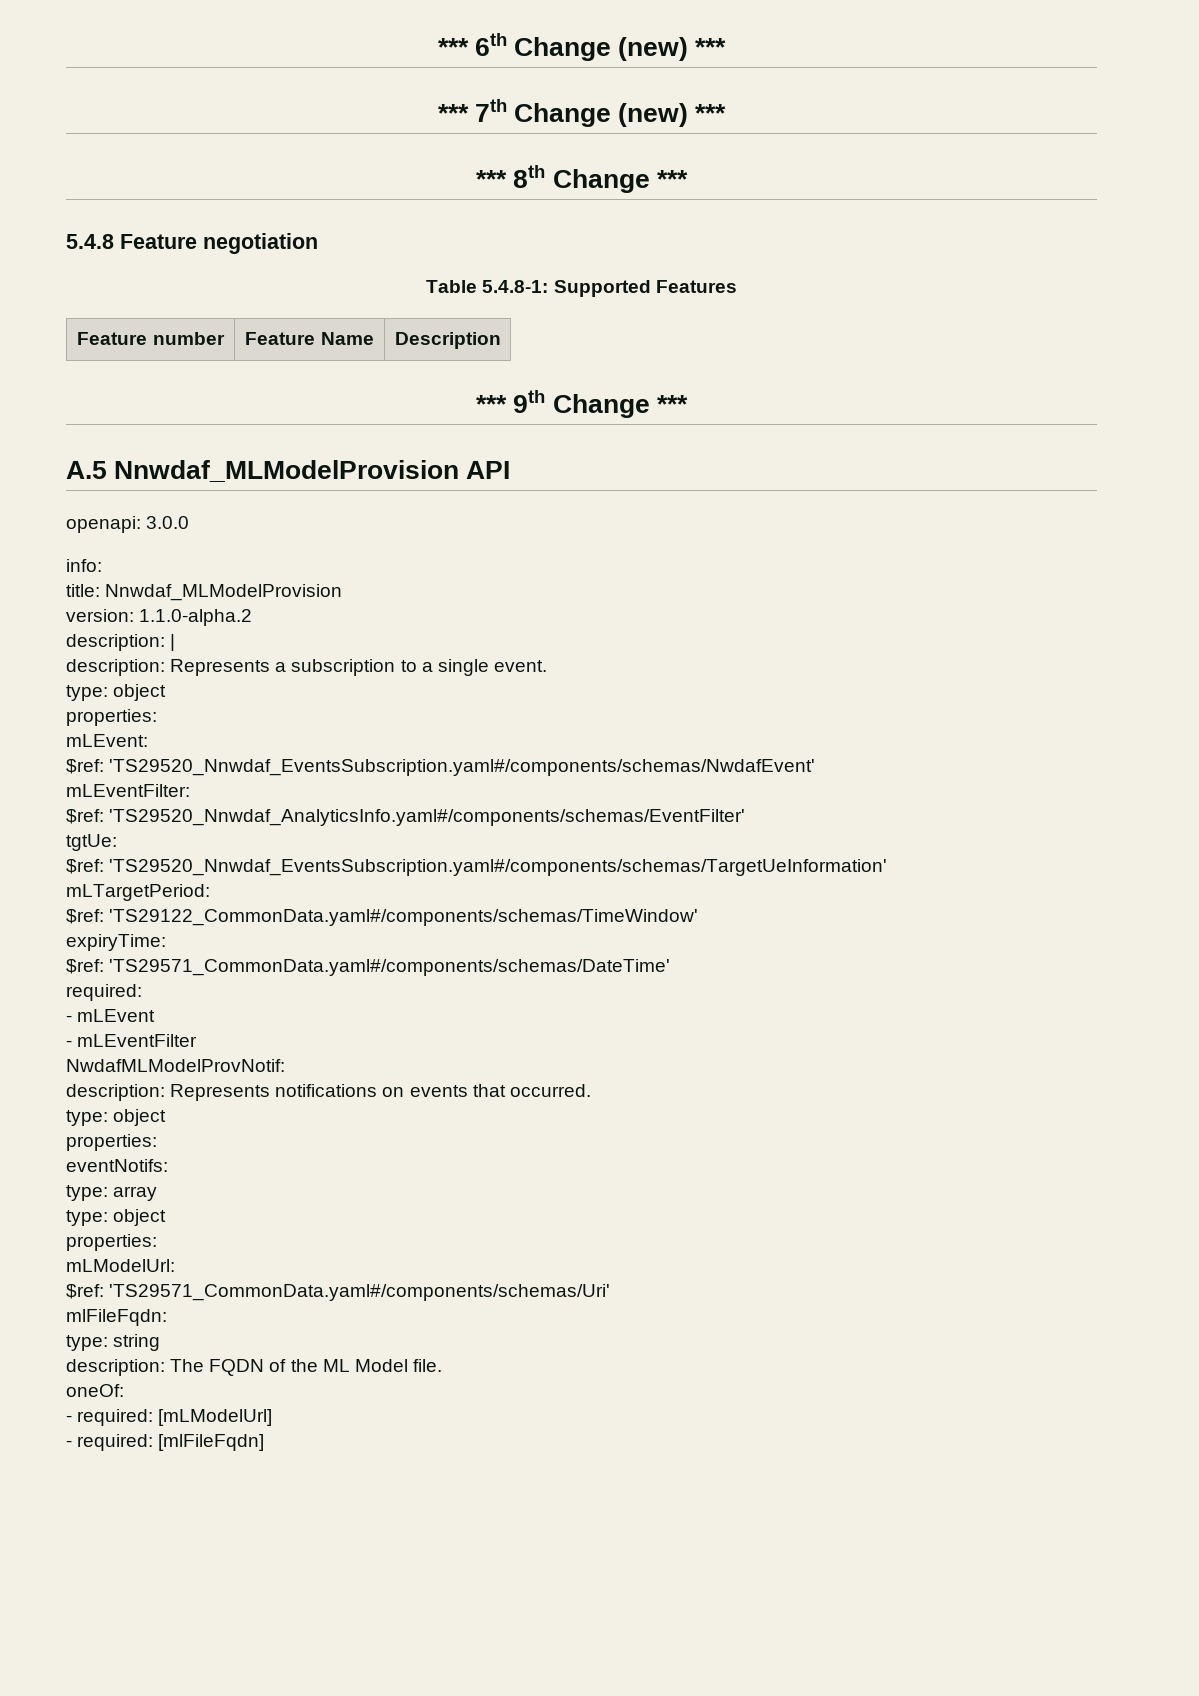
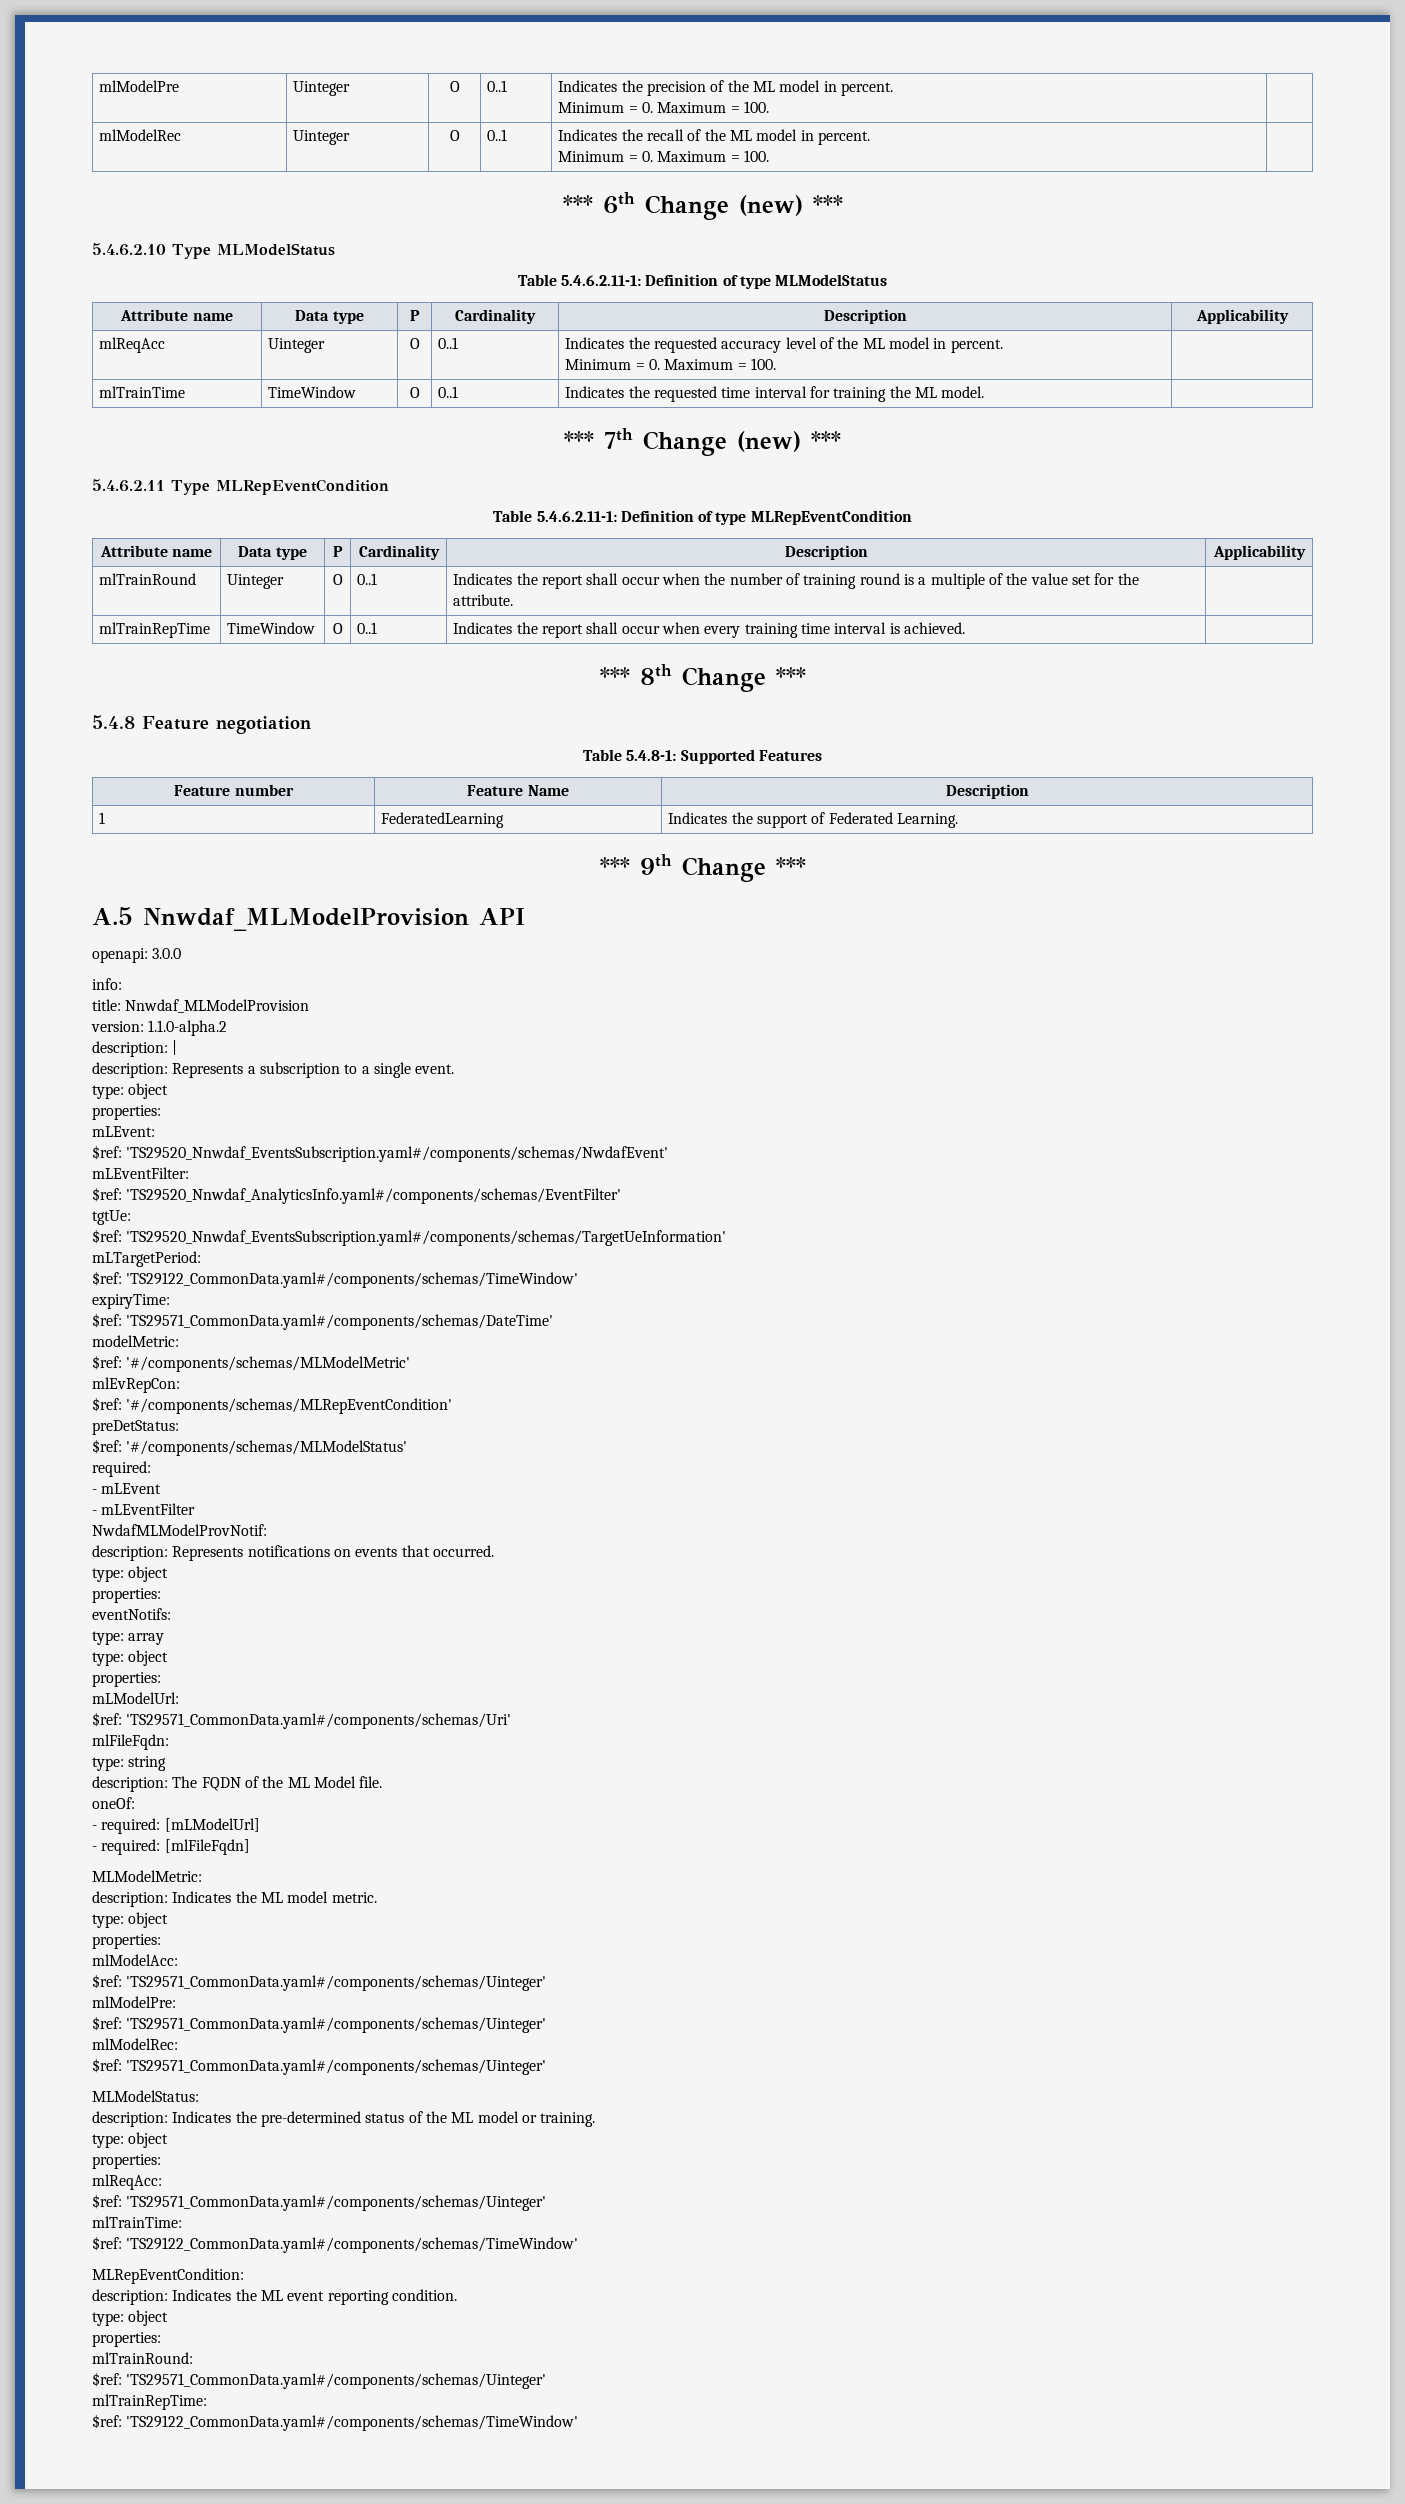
(437, 47) none -> [99,80,180,92] [293,81,351,96] [449,81,460,92] [487,80,508,92] [558,80,894,96] [558,101,770,113] [99,129,182,141] [293,130,351,145] [449,130,460,141] [487,129,508,141] [558,129,871,145] [558,150,770,162] mlModelPre | Uinteger | O | 0..1 | Indicates the precision of the ML model in percent. // Minimum = 0. Maximum = 100. | // mlModelRec | Uinteger | O | 0..1 | Indicates the recall of the ML model in percent. // Minimum = 0. Maximum = 100. | //
(727, 47) none -> [92,243,335,259] [517,274,888,289] [120,309,233,321] [295,310,364,324] [410,310,420,321] [455,309,536,324] [823,309,907,324] [1195,309,1289,324] [99,337,166,353] [268,338,326,353] [409,338,420,349] [438,337,459,349] [565,337,1003,353] [565,358,777,370] [99,386,186,398] [268,386,357,398] [409,387,420,398] [438,386,459,398] [565,386,985,402] // 5.4.6.2.10 Type MLModelStatus // Table 5.4.6.2.11-1: Definition of type MLModelStatus // Attribute name | Data type | P | Cardinality | Description | Applicability // mlReqAcc | Uinteger | O | 0..1 | Indicates the requested accuracy level of the ML model in percent. // Minimum = 0. Maximum = 100. | // mlTrainTime | TimeWindow | O | 0..1 | Indicates the requested time interval for training the ML model. |
(727, 113) none -> [92,479,389,495] [493,510,912,525] [99,545,213,557] [238,546,307,560] [333,546,343,557] [358,545,440,560] [784,545,868,560] [1212,545,1306,560] [99,573,197,585] [227,574,285,589] [332,574,343,585] [357,573,378,585] [453,573,1139,589] [453,594,514,606] [99,622,211,638] [227,622,316,634] [332,623,343,634] [357,622,378,634] [453,622,965,638] // 5.4.6.2.11 Type MLRepEventCondition // Table 5.4.6.2.11-1: Definition of type MLRepEventCondition // Attribute name | Data type | P | Cardinality | Description | Applicability // mlTrainRound | Uinteger | O | 0..1 | Indicates the report shall occur when the number of training round is a multiple of the value set for the attribute. | // mlTrainRepTime | TimeWindow | O | 0..1 | Indicates the report shall occur when every training time interval is achieved. |
(501, 340) none -> [99,812,106,824] [381,812,505,828] [668,812,959,828] // 1 | FederatedLearning | Indicates the support of Federated Learning.
(671, 967) none -> [92,1335,179,1347] [92,1355,411,1372] [92,1377,180,1393] [92,1397,453,1414] [92,1420,179,1435] [92,1439,408,1456] // modelMetric: // $ref: '#/components/schemas/MLModelMetric' // mlEvRepCon: // $ref: '#/components/schemas/MLRepEventCondition' // preDetStatus: // $ref: '#/components/schemas/MLModelStatus'
(265, 1442) none -> [92,1870,202,1882] [92,1891,377,1907] [92,1912,169,1928] [92,1934,161,1949] [92,1954,178,1966] [92,1974,547,1991] [92,1996,176,2008] [92,2016,547,2033] [92,2038,178,2050] [92,2058,547,2075] [92,2090,199,2102] [92,2111,596,2127] [92,2132,169,2148] [92,2154,161,2169] [92,2174,162,2190] [92,2194,547,2211] [92,2216,182,2228] [92,2236,579,2253] [92,2268,244,2284] [92,2289,457,2305] [92,2310,169,2326] [92,2332,161,2347] [92,2352,193,2364] [92,2372,547,2389] [92,2394,207,2410] [92,2414,579,2431] // MLModelMetric: // description: Indicates the ML model metric. // type: object // properties: // mlModelAcc: // $ref: 'TS29571_CommonData.yaml#/components/schemas/Uinteger' // mlModelPre: // $ref: 'TS29571_CommonData.yaml#/components/schemas/Uinteger' // mlModelRec: // $ref: 'TS29571_CommonData.yaml#/components/schemas/Uinteger' // MLModelStatus: // description: Indicates the pre-determined status of the ML model or training. // type: object // properties: // mlReqAcc: // $ref: 'TS29571_CommonData.yaml#/components/schemas/Uinteger' // mlTrainTime: // $ref: 'TS29122_CommonData.yaml#/components/schemas/TimeWindow' // MLRepEventCondition: // description: Indicates the ML event reporting condition. // type: object // properties: // mlTrainRound: // $ref: 'TS29571_CommonData.yaml#/components/schemas/Uinteger' // mlTrainRepTime: // $ref: 'TS29122_CommonData.yaml#/components/schemas/TimeWindow'

